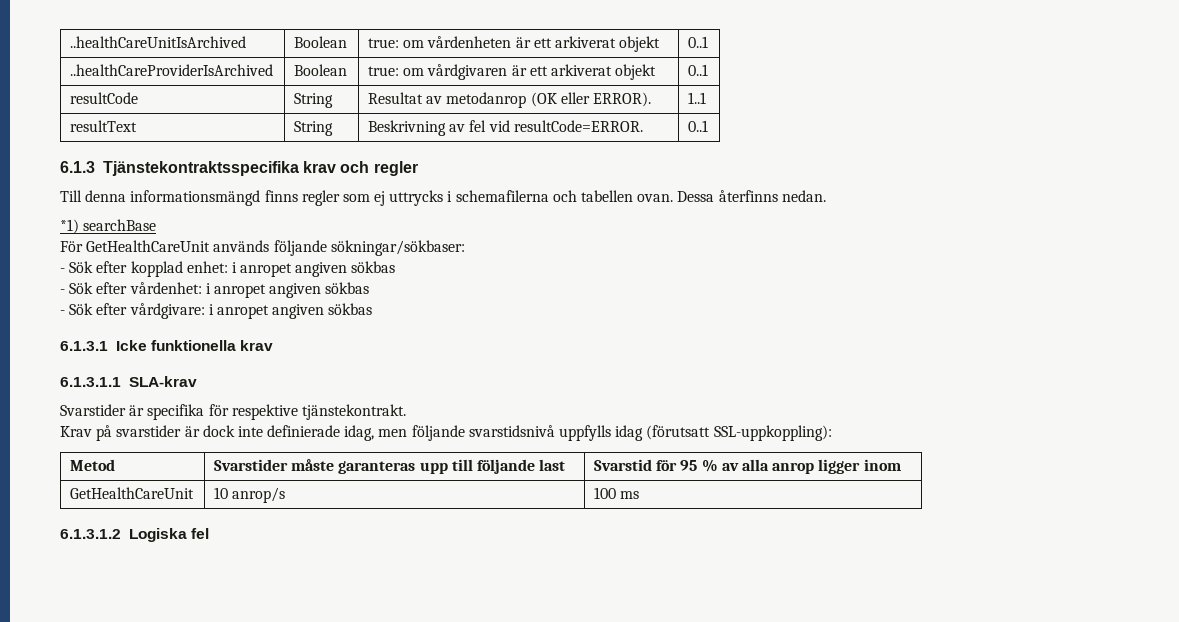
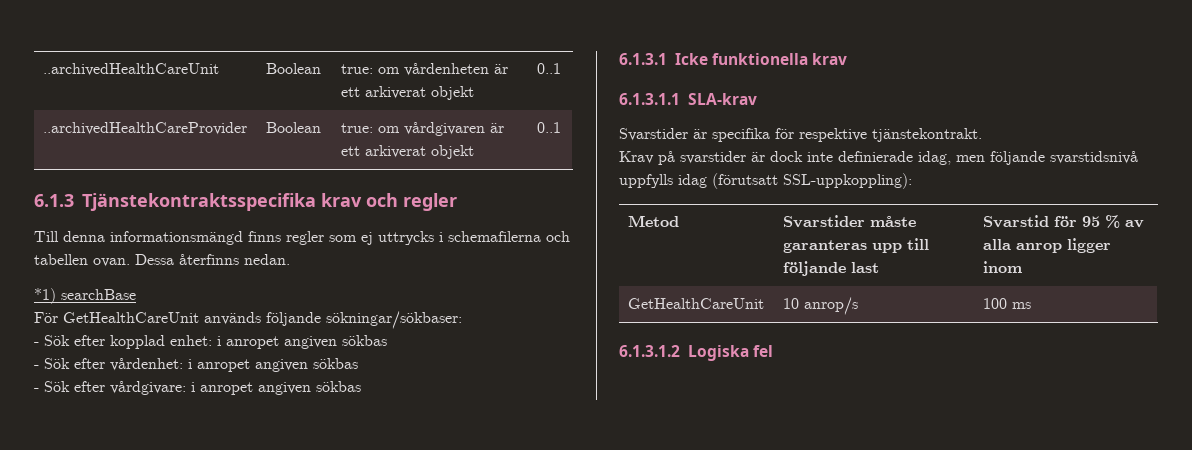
[70,36,247,48] ..healthCareUnitIsArchived -> [43,63,220,76] ..archivedHealthCareUnit
[70,64,274,76] ..healthCareProviderIsArchived -> [43,122,248,135] ..archivedHealthCareProvider
[70,92,139,104] [294,93,334,108] [368,92,652,108] [688,92,707,104] [70,120,138,132] [294,121,334,136] [368,120,643,136] [688,120,709,132] // resultCode | String | Resultat av metodanrop (OK eller ERROR). | 1..1 // resultText | String | Beskrivning av fel vid resultCode=ERROR. | 0..1 -> (562, 127) none

